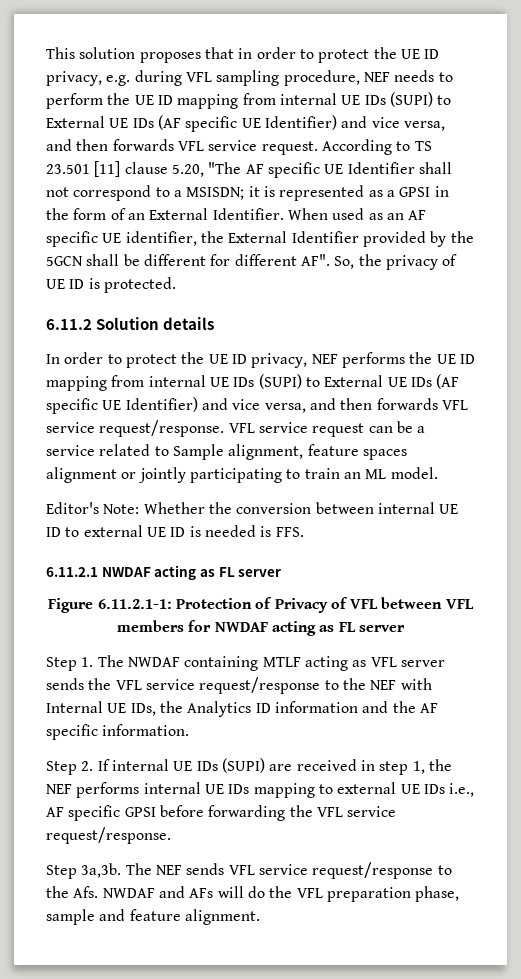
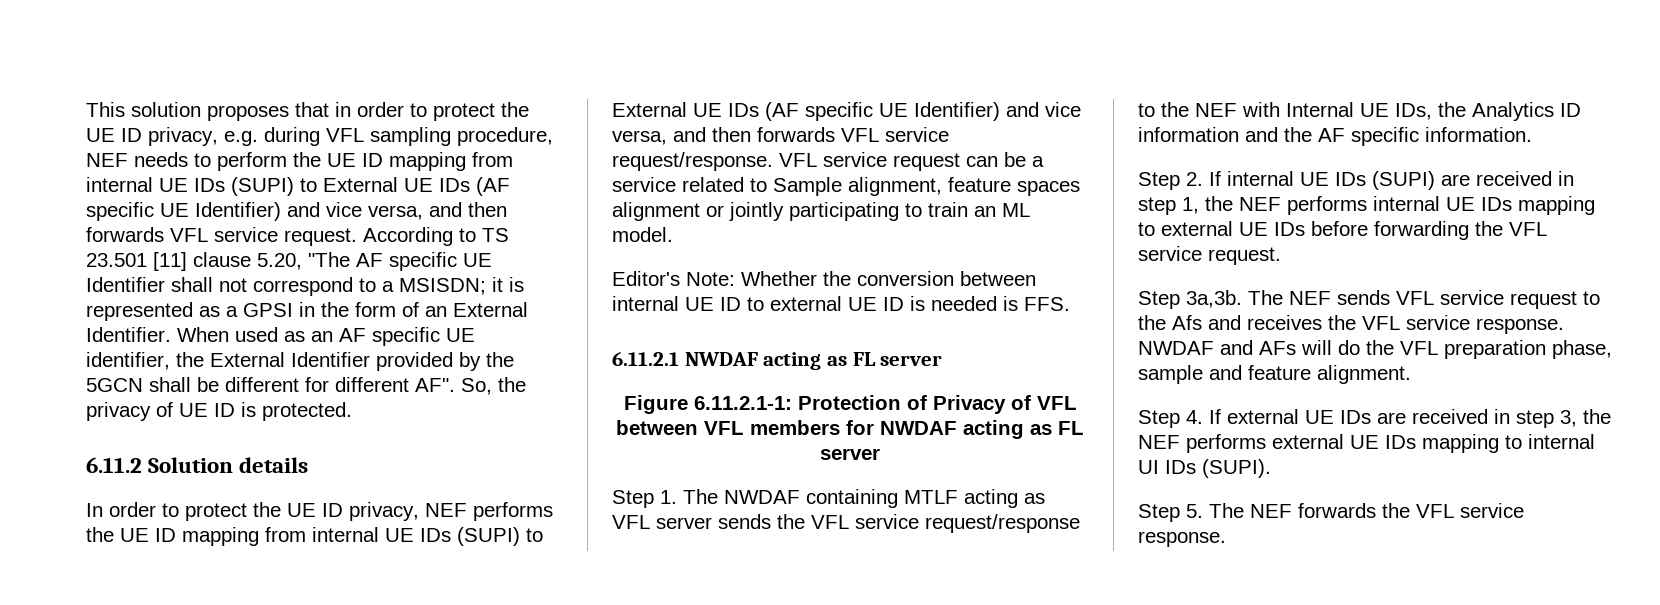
[449,783,475,797] [46,805,156,821] i.e., AF specific GPSI -> (1305, 229) none
[46,827,171,844] request/response. -> [1208,247,1281,265] request.
[312,862,452,879] [46,886,99,898] request/response to the Afs. -> [1510,291,1600,309] [1138,315,1564,334] request to the Afs and receives the VFL service response.
(260, 917) none -> [1138,409,1611,428] [1138,434,1595,453] [1138,459,1271,478] [1138,503,1524,522] [1138,531,1226,547] // Step 4. If external UE IDs are received in step 3, the NEF performs external UE IDs mapping to internal UI IDs (SUPI). // Step 5. The NEF forwards the VFL service response.

